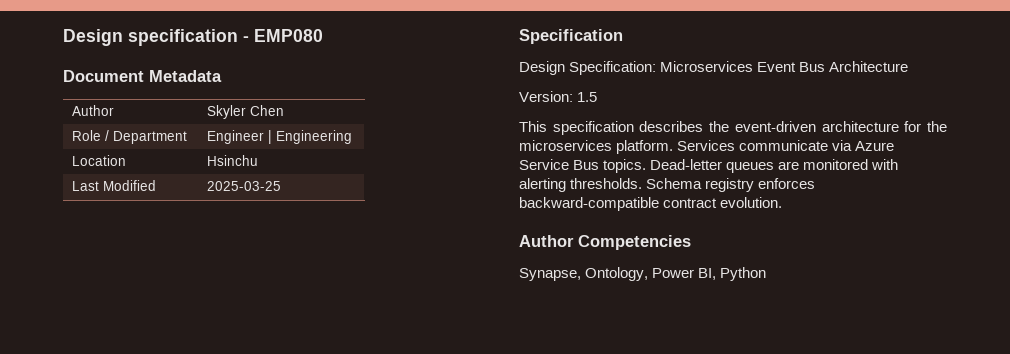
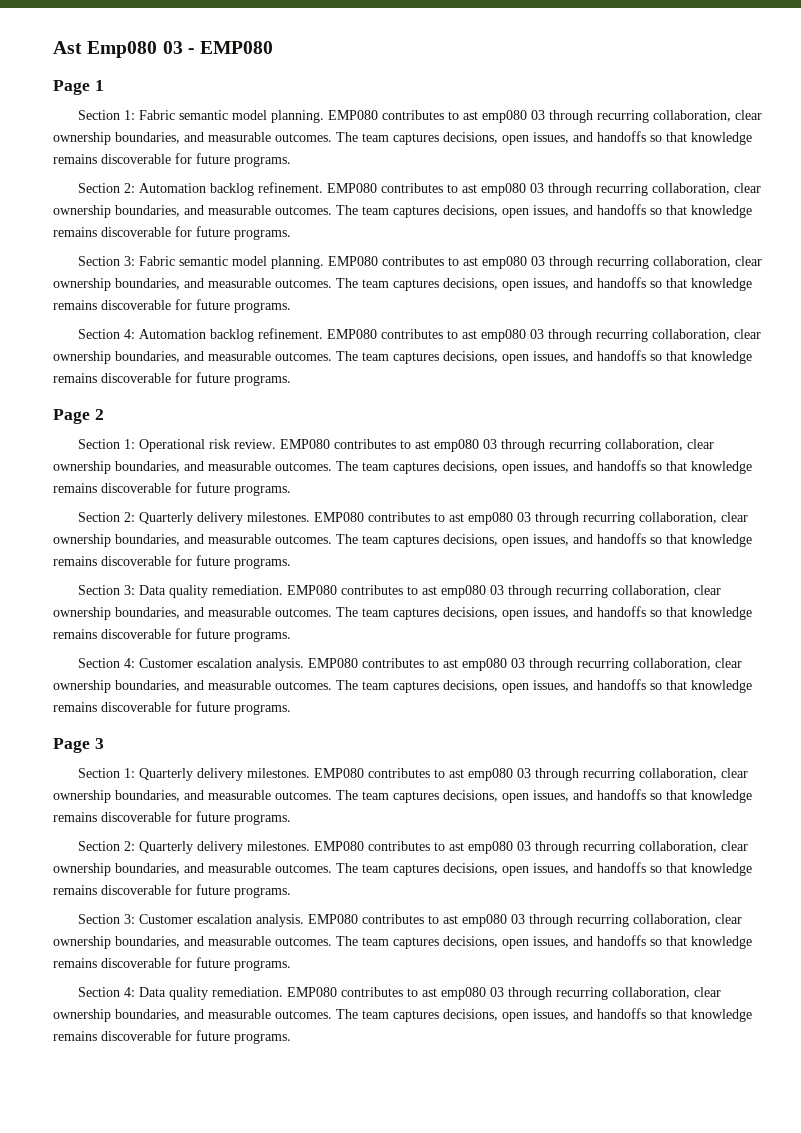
[63,29,238,46] Design specification -> [53,41,183,58] Ast Emp080 03
[63,70,222,82] [72,105,115,116] [207,105,285,119] [72,130,188,144] [207,130,353,144] [72,155,127,166] [207,155,259,166] [72,180,157,191] [207,181,282,191] [519,29,623,44] [519,61,909,75] [519,91,598,102] [519,121,947,135] [519,140,895,154] [519,159,899,173] [519,178,816,192] [519,197,783,211] [519,235,691,250] [519,267,767,281] Document Metadata // Author | Skyler Chen // Role / Department | Engineer | Engineering // Location | Hsinchu // Last Modified | 2025-03-25 // Specification // Design Specification: Microservices Event Bus Architecture // Version: 1.5 // This specification describes the event-driven architecture for the microservices platform. Services communicate via Azure Service Bus topics. Dead-letter queues are monitored with alerting thresholds. Schema registry enforces backward-compatible contract evolution. // Author Competencies // Synapse, Ontology, Power BI, Python -> [53,80,104,95] [77,110,762,123] [53,131,752,145] [53,153,291,167] [77,182,761,196] [53,204,752,218] [53,226,291,240] [77,256,762,269] [53,277,752,291] [53,299,291,313] [77,328,761,342] [53,350,752,364] [53,372,291,386] [53,409,104,424] [77,439,714,452] [53,460,752,474] [53,482,291,496] [77,512,748,525] [53,533,752,547] [53,555,291,569] [77,585,721,598] [53,606,752,620] [53,628,291,642] [77,658,742,671] [53,679,752,693] [53,701,291,715] [53,738,104,753] [77,768,748,781] [53,789,752,803] [53,811,291,825] [77,841,748,854] [53,862,752,876] [53,884,291,898] [77,914,742,927] [53,935,752,949] [53,957,291,971] [77,987,721,1000] [53,1008,752,1022] [53,1030,291,1044] Page 1 // Section 1: Fabric semantic model planning. EMP080 contributes to ast emp080 03 through recurring collaboration, clear ownership boundaries, and measurable outcomes. The team captures decisions, open issues, and handoffs so that knowledge remains discoverable for future programs. // Section 2: Automation backlog refinement. EMP080 contributes to ast emp080 03 through recurring collaboration, clear ownership boundaries, and measurable outcomes. The team captures decisions, open issues, and handoffs so that knowledge remains discoverable for future programs. // Section 3: Fabric semantic model planning. EMP080 contributes to ast emp080 03 through recurring collaboration, clear ownership boundaries, and measurable outcomes. The team captures decisions, open issues, and handoffs so that knowledge remains discoverable for future programs. // Section 4: Automation backlog refinement. EMP080 contributes to ast emp080 03 through recurring collaboration, clear ownership boundaries, and measurable outcomes. The team captures decisions, open issues, and handoffs so that knowledge remains discoverable for future programs. // Page 2 // Section 1: Operational risk review. EMP080 contributes to ast emp080 03 through recurring collaboration, clear ownership boundaries, and measurable outcomes. The team captures decisions, open issues, and handoffs so that knowledge remains discoverable for future programs. // Section 2: Quarterly delivery milestones. EMP080 contributes to ast emp080 03 through recurring collaboration, clear ownership boundaries, and measurable outcomes. The team captures decisions, open issues, and handoffs so that knowledge remains discoverable for future programs. // Section 3: Data quality remediation. EMP080 contributes to ast emp080 03 through recurring collaboration, clear ownership boundaries, and measurable outcomes. The team captures decisions, open issues, and handoffs so that knowledge remains discoverable for future programs. // Section 4: Customer escalation analysis. EMP080 contributes to ast emp080 03 through recurring collaboration, clear ownership boundaries, and measurable outcomes. The team captures decisions, open issues, and handoffs so that knowledge remains discoverable for future programs. // Page 3 // Section 1: Quarterly delivery milestones. EMP080 contributes to ast emp080 03 through recurring collaboration, clear ownership boundaries, and measurable outcomes. The team captures decisions, open issues, and handoffs so that knowledge remains discoverable for future programs. // Section 2: Quarterly delivery milestones. EMP080 contributes to ast emp080 03 through recurring collaboration, clear ownership boundaries, and measurable outcomes. The team captures decisions, open issues, and handoffs so that knowledge remains discoverable for future programs. // Section 3: Customer escalation analysis. EMP080 contributes to ast emp080 03 through recurring collaboration, clear ownership boundaries, and measurable outcomes. The team captures decisions, open issues, and handoffs so that knowledge remains discoverable for future programs. // Section 4: Data quality remediation. EMP080 contributes to ast emp080 03 through recurring collaboration, clear ownership boundaries, and measurable outcomes. The team captures decisions, open issues, and handoffs so that knowledge remains discoverable for future programs.

